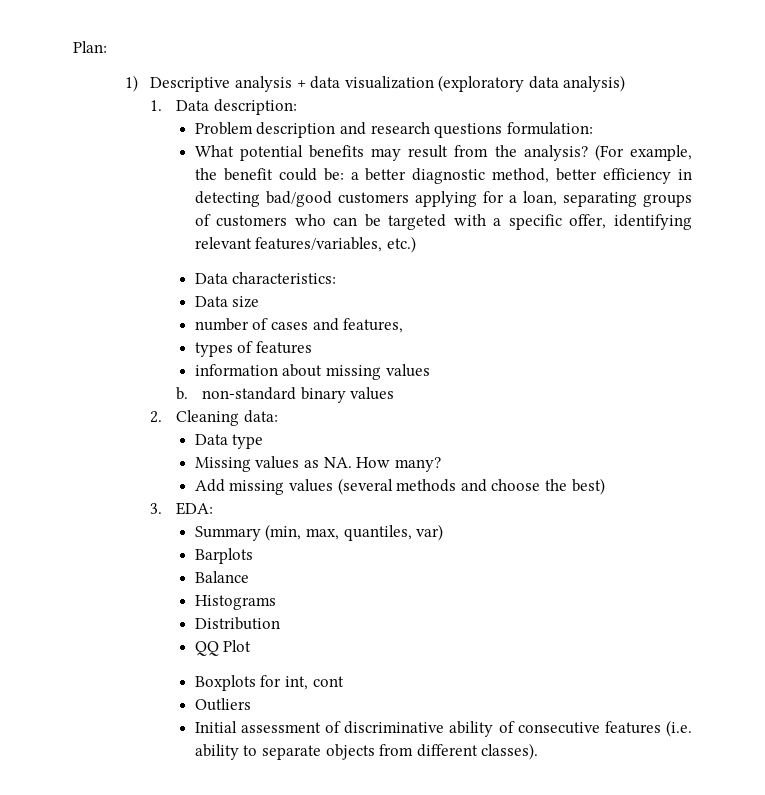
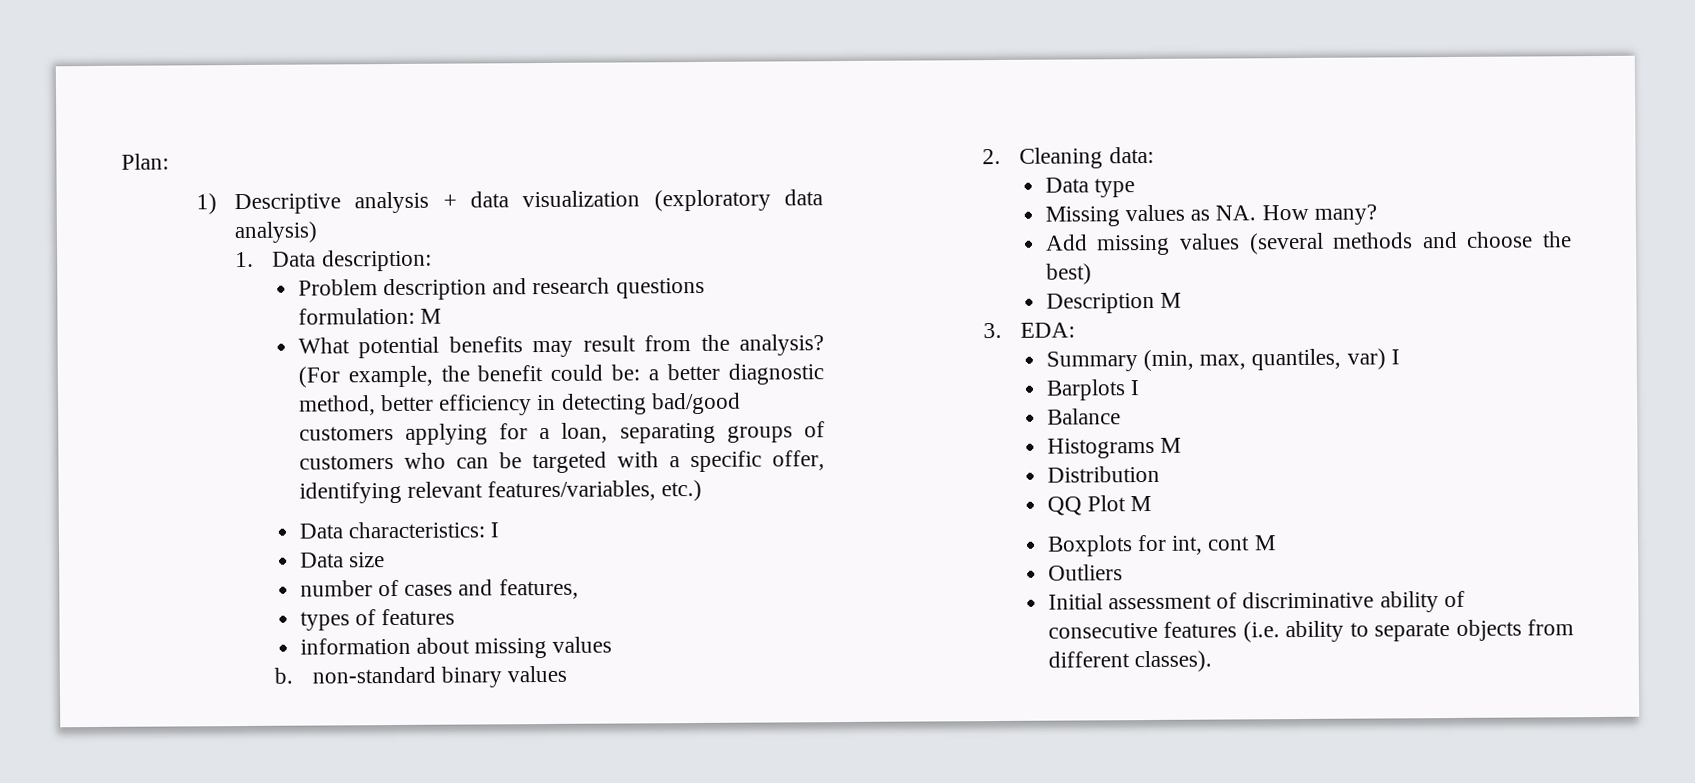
(593, 128) none -> [419,308,441,324] M
(337, 278) none -> [490,522,500,538] I
(605, 486) none -> [1045,292,1181,314] // Description M
(444, 532) none -> [1390,349,1400,365] I
(253, 556) none -> [1129,380,1140,396] I
(276, 602) none -> [1159,437,1181,453] M
(252, 646) none -> [1130,495,1152,512] M
(344, 681) none -> [1253,535,1276,551] M

